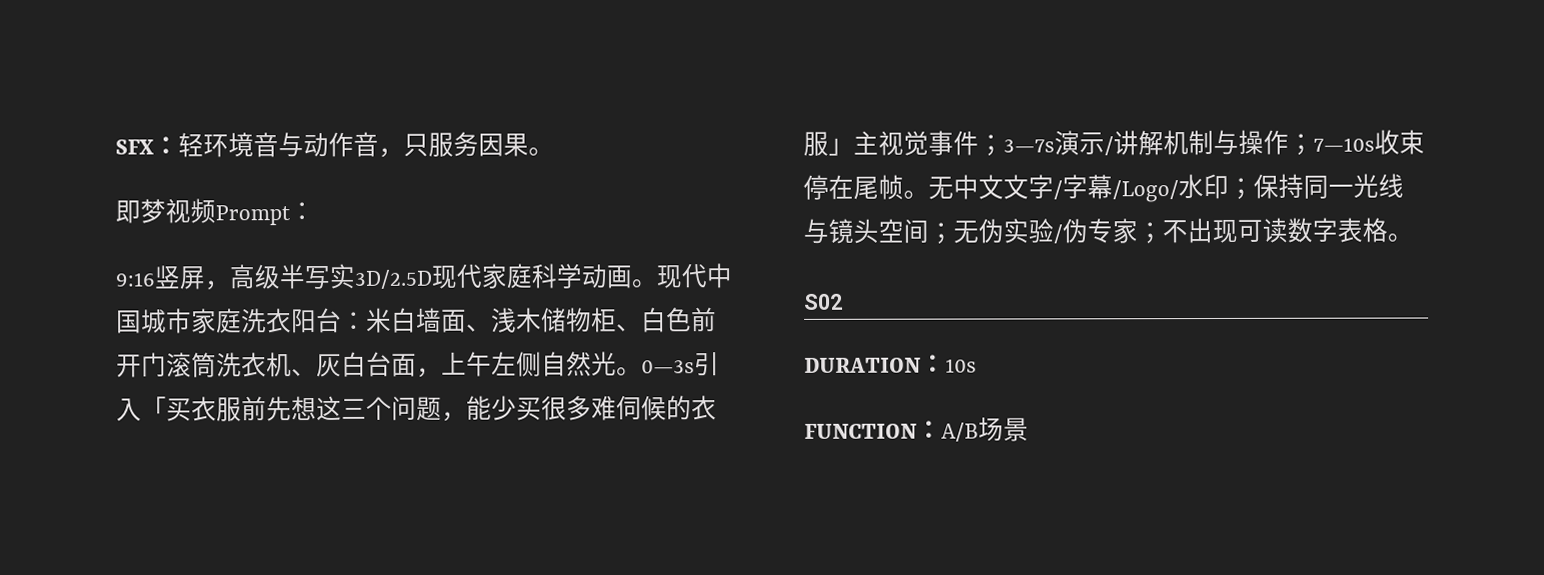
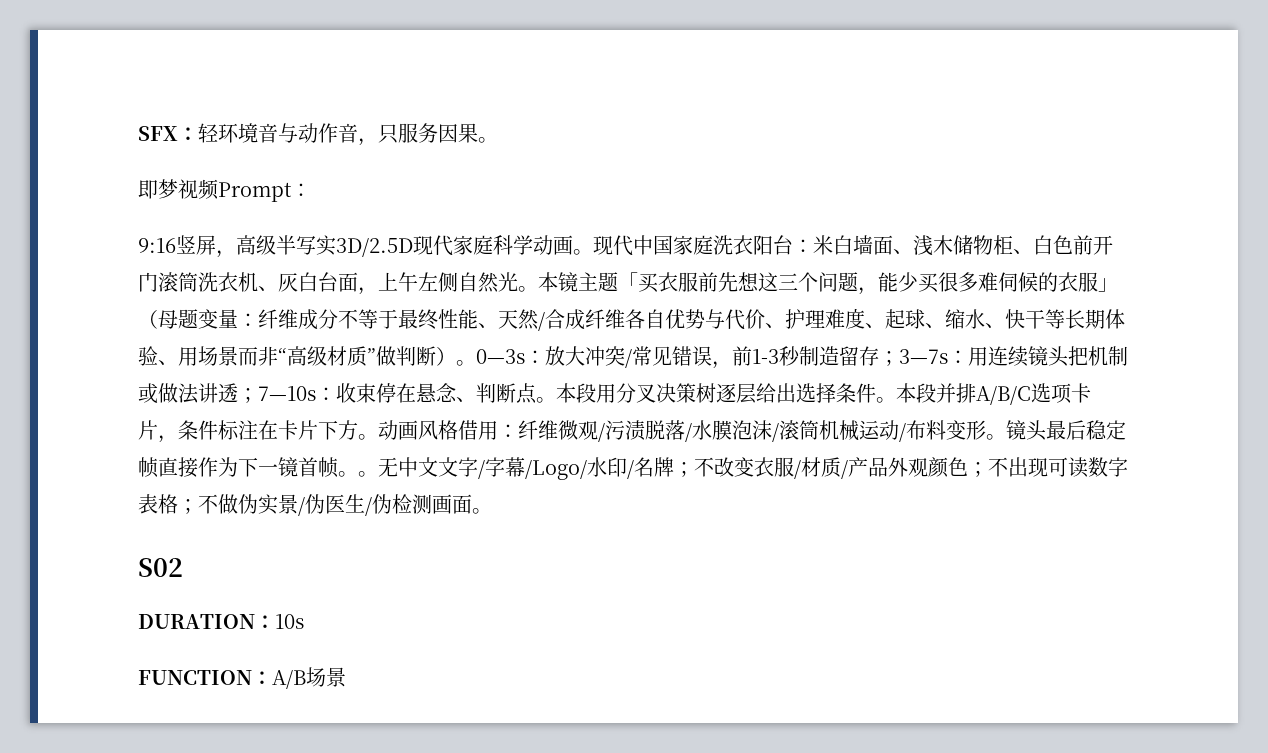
[141,308,192,334] 城市 -> (673, 245) none
[641,352,720,377] [116,398,142,422] 0—3s引入 -> [538,272,618,292] 本镜主题
[853,129,1425,157] [803,174,904,200] 主视觉事件；3—7s演示/讲解机制与操作；7—10s收束停在尾帧 -> [138,308,1125,331] [138,346,1128,369] [138,383,1091,405] [138,420,1126,443] [138,457,358,478] （母题变量：纤维成分不等于最终性能、天然/合成纤维各自优势与代价、护理难度、起球、缩水、快干等长期体验、用场景而非“高级材质”做判断）。0—3s：放大冲突/常见错误，前1-3秒制造留存；3—7s：用连续镜头把机制或做法讲透；7—10s：收束停在悬念、判断点。本段用分叉决策树逐层给出选择条件。本段并排A/B/C选项卡片，条件标注在卡片下方。动画风格借用：纤维微观/污渍脱落/水膜泡沫/滚筒机械运动/布料变形。镜头最后稳定帧直接作为下一镜首帧。
[1228,173,1404,200] [803,218,1138,245] ；保持同一光线与镜头空间；无伪实验/伪专家 -> [627,457,968,479] /名牌；不改变衣服/材质/产品外观颜色
(1388, 230) none -> [178,494,472,516] ；不做伪实景/伪医生/伪检测画面

